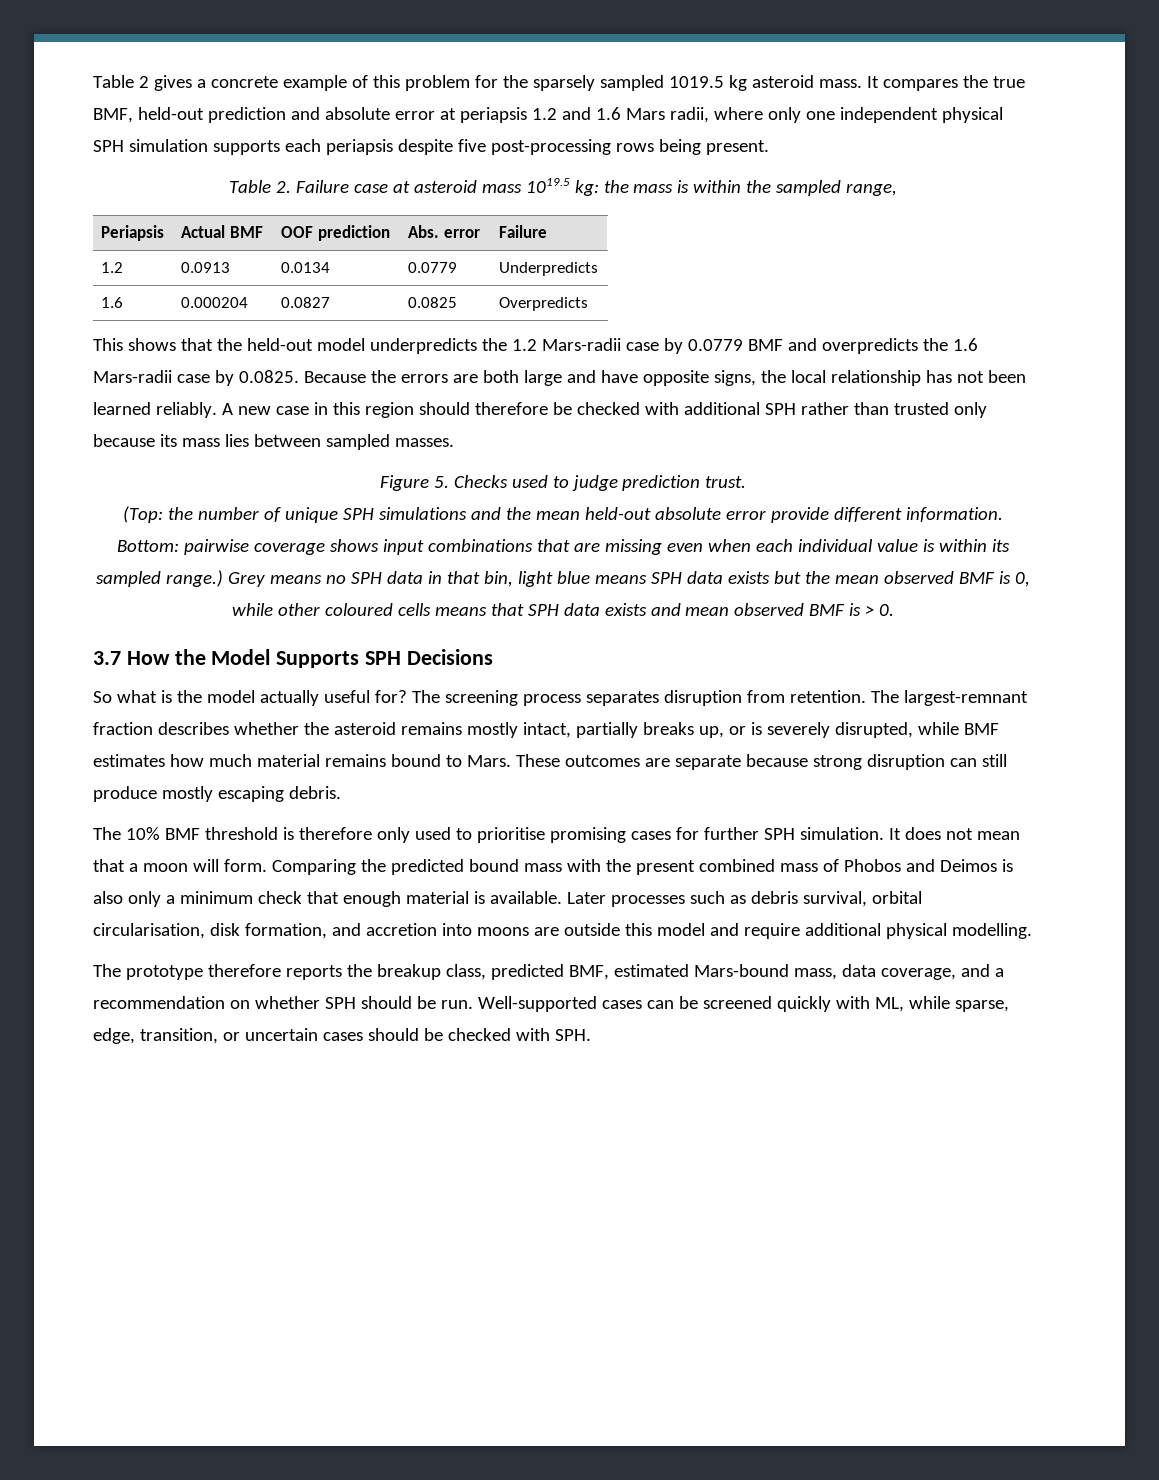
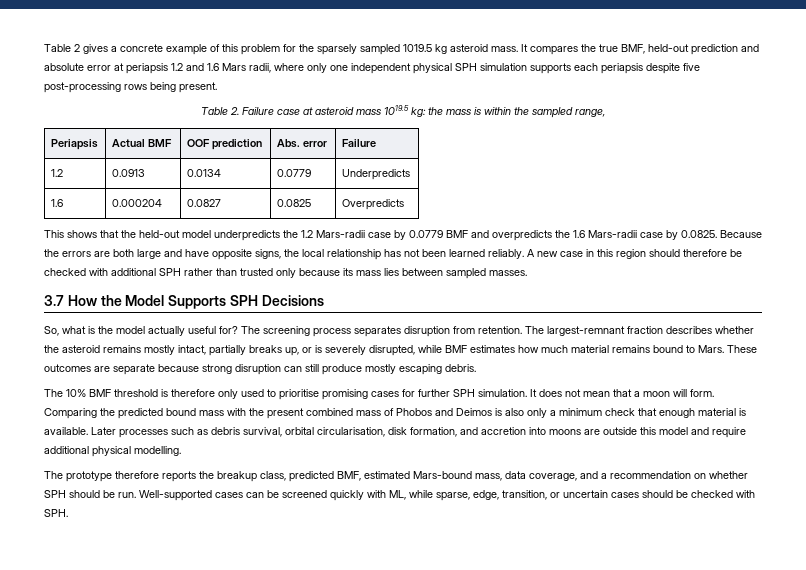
[379,475,747,491] [123,506,1003,523] [117,539,1010,555] [96,570,1030,587] [231,603,895,616] // Figure 5. Checks used to judge prediction trust. // (Top: the number of unique SPH simulations and the mean held-out absolute error provide different information. Bottom: pairwise coverage shows input combinations that are missing even when each individual value is within its sampled range.) Grey means no SPH data in that bin, light blue means SPH data exists but the mean observed BMF is 0, while other coloured cells means that SPH data exists and mean observed BMF is > 0. -> (527, 273) none
[93,691,112,703] So -> [44,326,59,336] So,

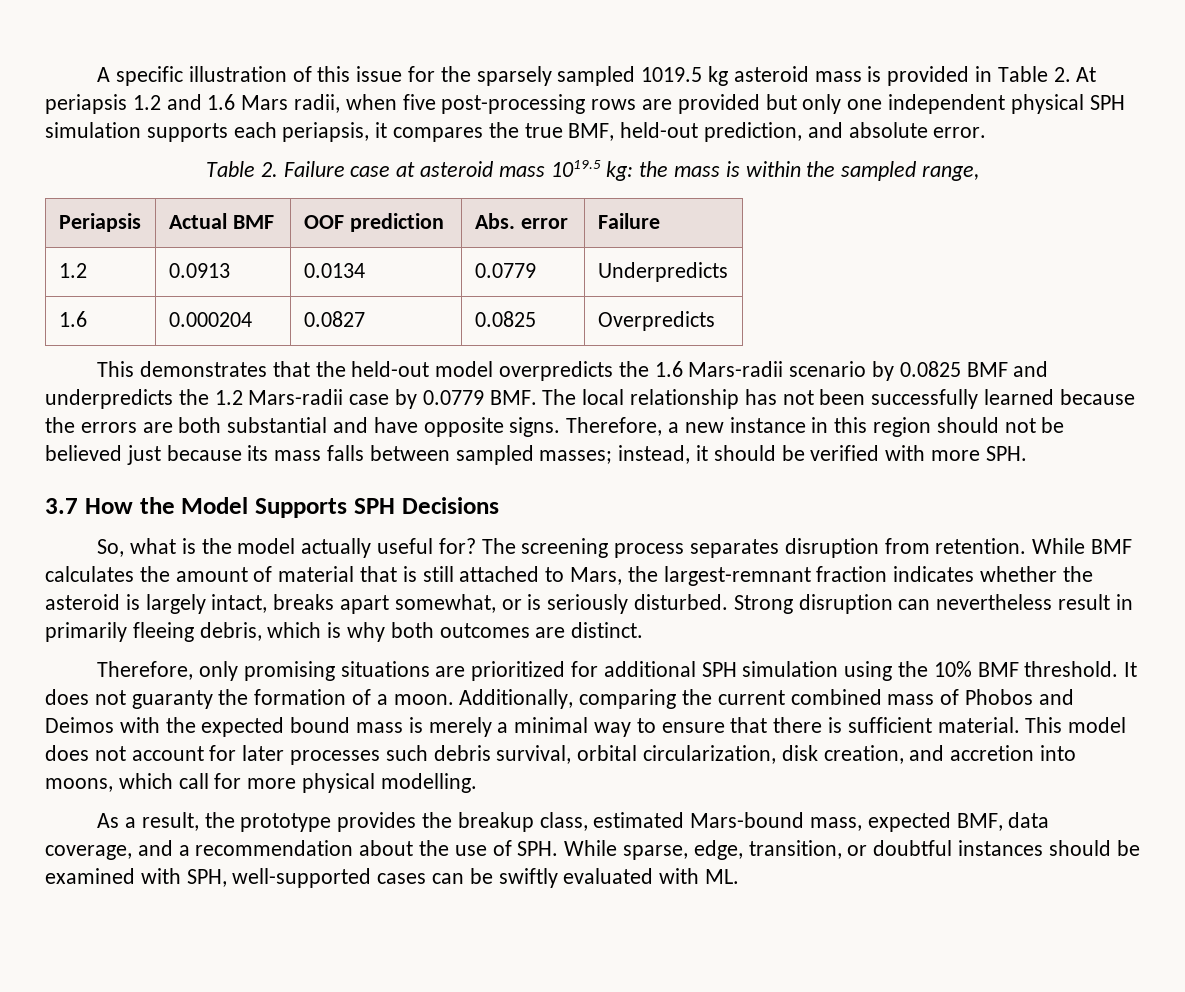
[44,44,207,55] Table 2 gives a concrete example -> [97,66,287,86] A specific illustration
[241,44,280,55] problem -> [356,66,403,82] issue
[491,44,759,55] [44,63,124,71] mass. It compares the true BMF, held-out prediction and absolute error at -> [814,66,1097,86] mass is provided in Table 2. At
[274,63,304,71] where -> [345,94,797,114] when five post-processing rows are provided but
[601,63,700,74] [44,82,217,93] periapsis despite five post-processing rows being present. -> [282,122,987,142] periapsis, it compares the true BMF, held-out prediction, and absolute error.
[67,230,97,238] shows -> [139,361,267,377] demonstrates
(211, 234) none -> [498,361,1049,381] overpredicts the 1.6 Mars-radii scenario by 0.0825 BMF and
[446,230,762,241] [44,249,299,260] BMF and overpredicts the 1.6 Mars-radii case by 0.0825. Because the errors are both large and have opposite signs, the -> [489,389,577,405] BMF. The
[449,249,742,259] [44,268,296,278] learned reliably. A new case in this region should therefore be checked with additional SPH rather than trusted only -> [871,389,1135,409] [45,417,1065,437] [45,445,161,465] successfully learned because the errors are both substantial and have opposite signs. Therefore, a new instance in this region should not be believed just
[384,268,399,276] lies -> [327,445,365,461] falls
[489,270,527,276] masses. -> [539,445,1027,464] masses; instead, it should be verified with more SPH.
[525,326,544,334] The -> [1032,538,1132,554] [45,566,658,585] While BMF calculates the amount of material that is still attached to Mars, the
[666,326,712,334] describes -> [893,566,975,582] indicates
[103,345,757,356] [44,364,476,375] [44,389,714,400] [44,408,304,419] remains mostly intact, partially breaks up, or is severely disrupted, while BMF estimates how much material remains bound to Mars. These outcomes are separate because strong disruption can still produce mostly escaping debris. // The 10% BMF threshold is therefore only used to prioritise promising cases for further SPH simulation. It does not mean that a moon will form. Comparing the predicted bound mass with the present -> [125,594,1133,614] [45,622,644,642] [97,661,1138,681] [45,689,785,709] is largely intact, breaks apart somewhat, or is seriously disturbed. Strong disruption can nevertheless result in primarily fleeing debris, which is why both outcomes are distinct. // Therefore, only promising situations are prioritized for additional SPH simulation using the 10% BMF threshold. It does not guaranty the formation of a moon. Additionally, comparing the current
[495,408,746,418] [44,427,116,435] is also only a minimum check that enough material is available. Later -> [119,717,1127,737] [45,745,285,761] with the expected bound mass is merely a minimal way to ensure that there is sufficient material. This model does not account for later
[197,429,208,435] as -> (428, 753) none
[317,427,746,438] [44,446,181,457] [44,471,196,482] circularisation, disk formation, and accretion into moons are outside this model and require additional physical modelling. // The prototype therefore reports -> [643,745,1077,764] [45,773,477,793] [97,812,417,832] circularization, disk creation, and accretion into moons, which call for more physical modelling. // As a result, the prototype provides
[289,471,361,482] predicted BMF, -> (588, 821) none
(502, 477) none -> [867,812,1003,832] expected BMF,
[694,471,748,479] [44,490,755,501] [44,509,68,517] on whether SPH should be run. Well-supported cases can be screened quickly with ML, while sparse, edge, transition, or uncertain cases should be checked with SPH. -> [359,840,1140,860] [45,868,740,888] about the use of SPH. While sparse, edge, transition, or doubtful instances should be examined with SPH, well-supported cases can be swiftly evaluated with ML.

